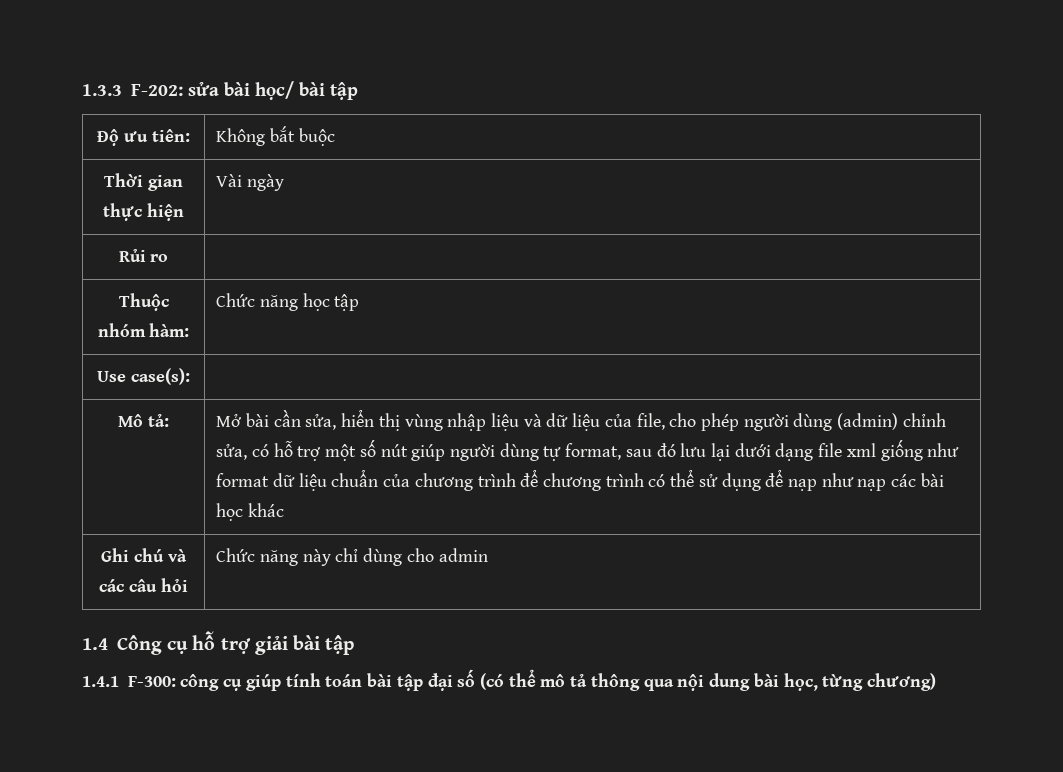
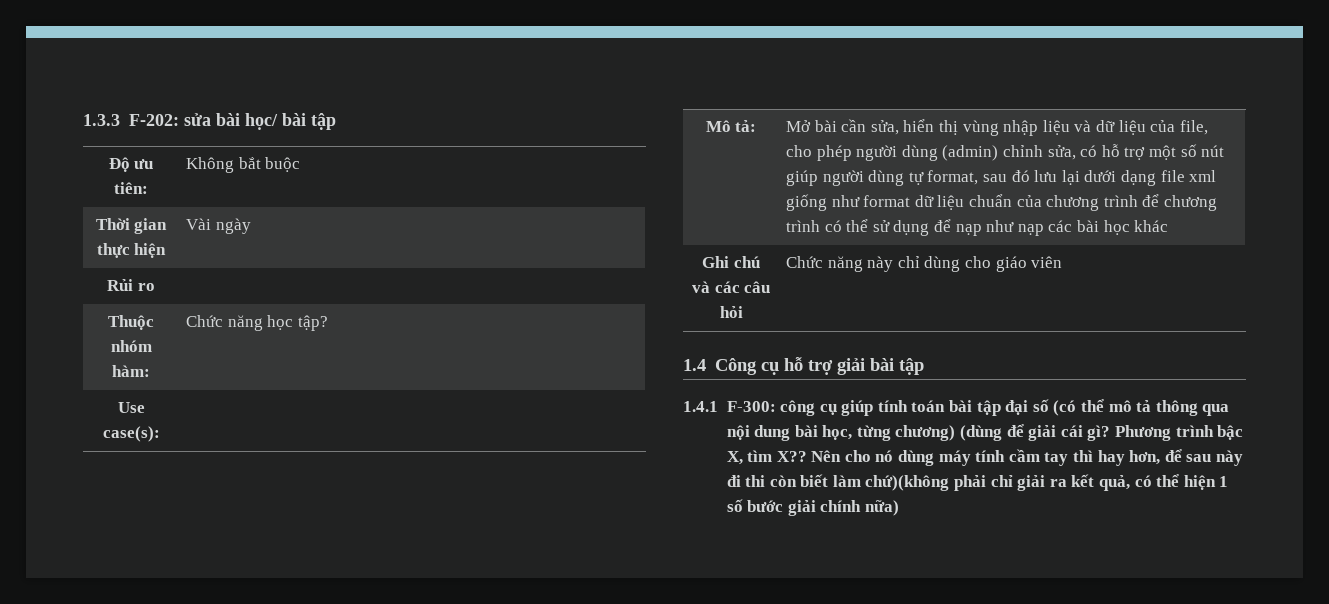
[334,294,360,311] tập -> [297,315,328,331] tập?
[438,548,488,562] admin -> [995,256,1063,272] giáo viên
(936, 682) none -> [960,424,1244,441] [726,449,1243,466] [726,474,1229,491] [726,499,899,516] (dùng để giải cái gì? Phương trình bậc X, tìm X?? Nên cho nó dùng máy tính cầm tay thì hay hơn, để sau này đi thi còn biết làm chứ)(không phải chỉ giải ra kết quả, có thể hiện 1 số bước giải chính nữa)

